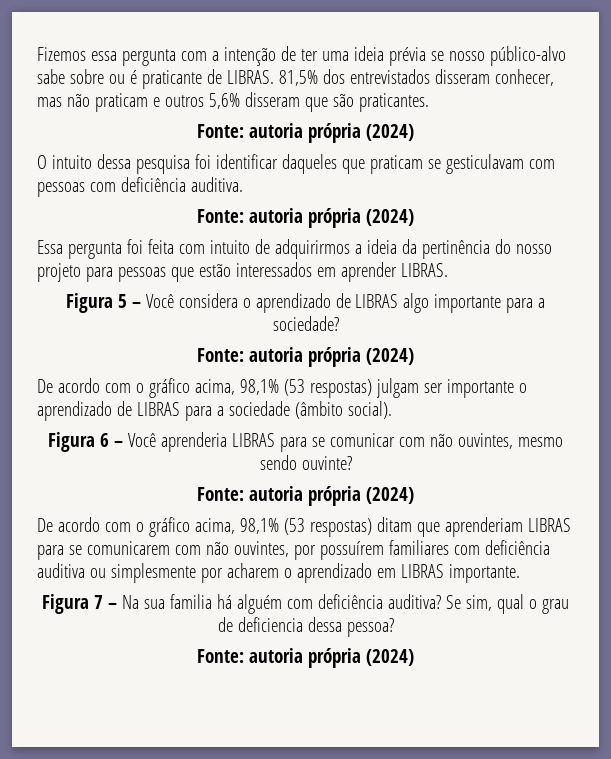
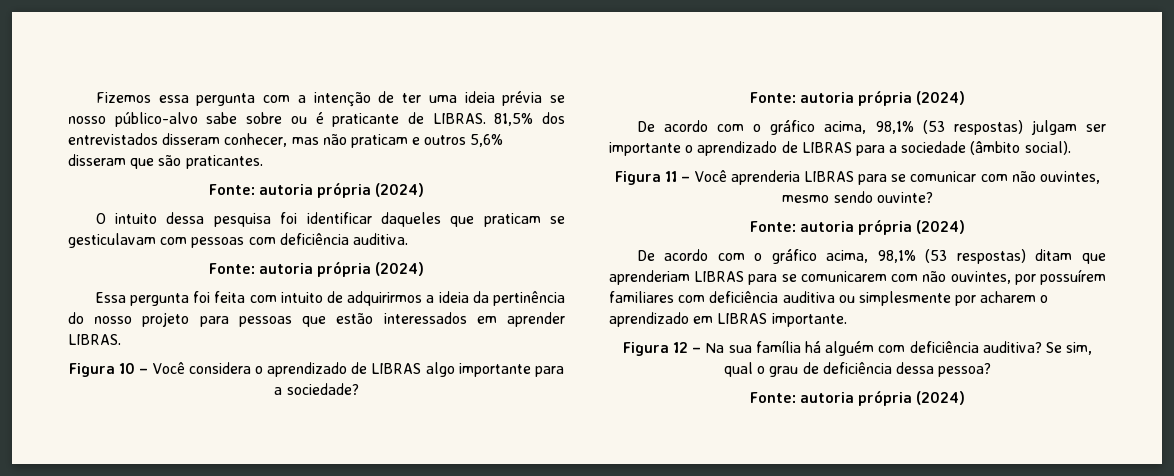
[117,294,127,308] 5 -> [119,363,136,374] 10
[100,433,110,447] 6 -> [665,171,678,182] 11
[94,595,104,609] 7 -> [673,342,689,353] 12
[170,594,213,609] familia -> [755,340,801,353] família
[237,617,303,632] deficiencia -> [822,362,892,374] deficiência

